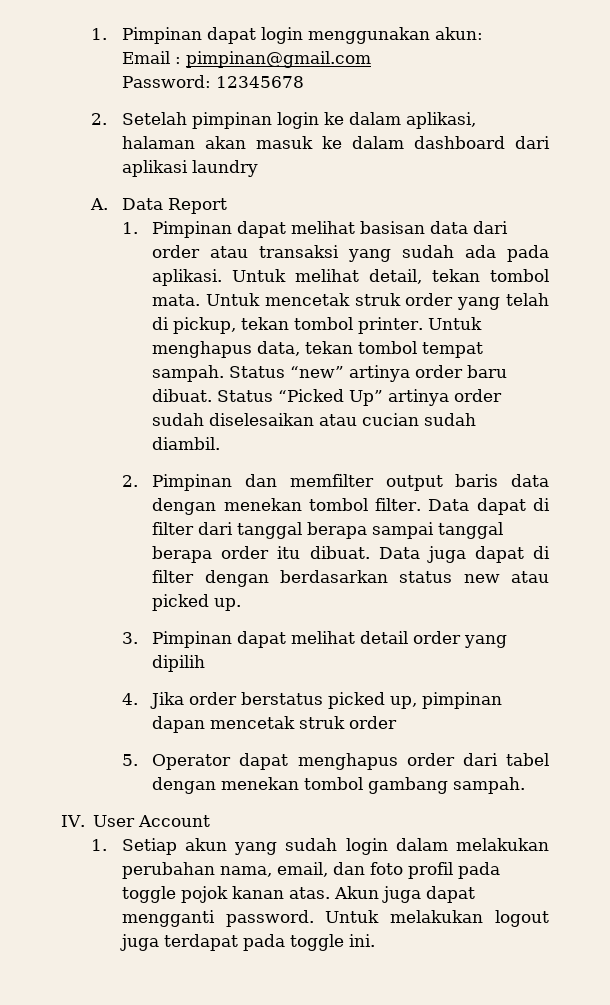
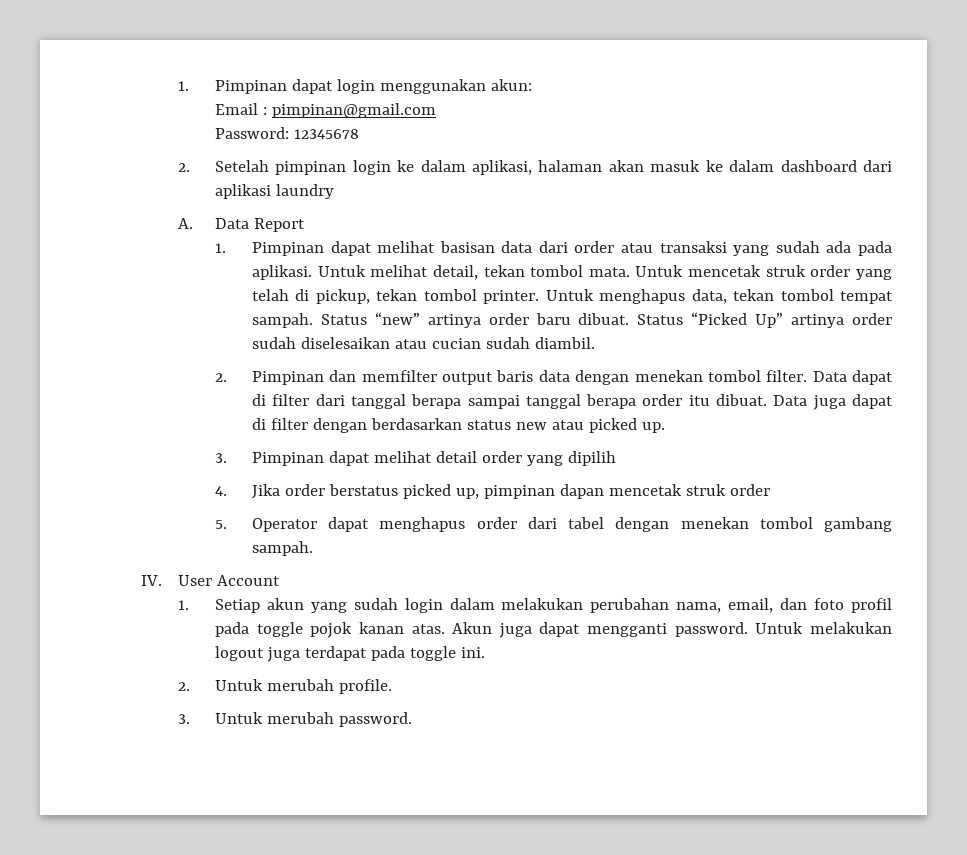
(375, 940) none -> [177,679,392,694] [177,712,412,727] // 2. Untuk merubah profile. // 3. Untuk merubah password.

